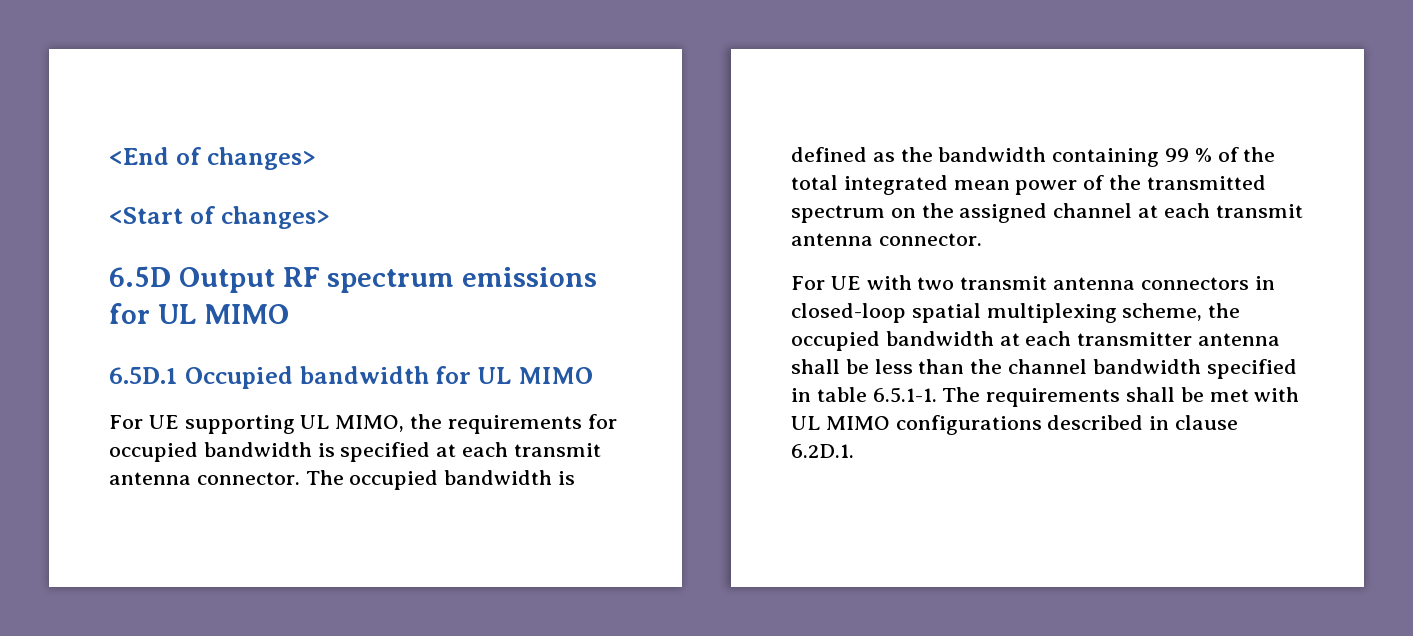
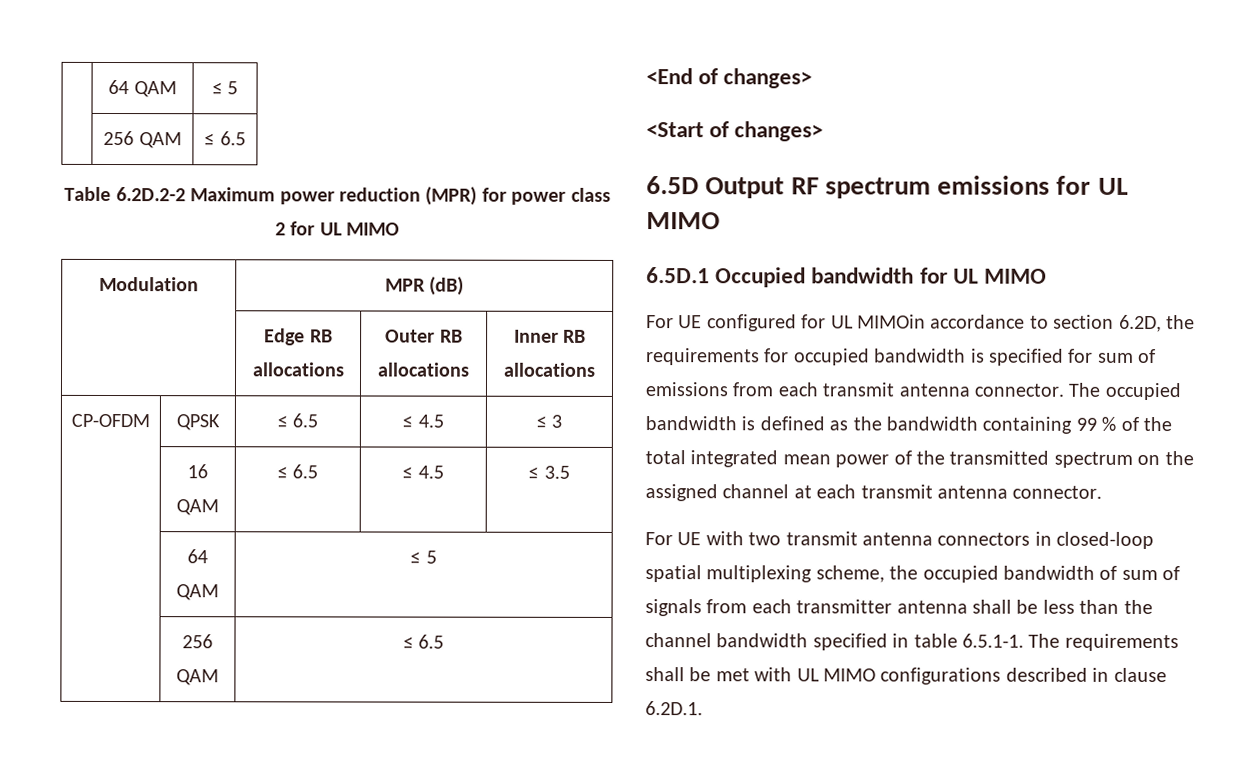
(109, 156) none -> [108,79,177,98] [211,81,239,95] [103,130,182,149] [204,131,246,146] [64,186,611,206] [274,221,401,236] [99,276,199,292] [384,276,465,296] [264,328,333,346] [252,362,345,377] [385,329,463,343] [377,362,470,377] [513,329,587,343] [503,362,596,377] [71,413,150,428] [176,414,220,431] [276,413,319,428] [402,414,444,428] [535,414,563,428] [187,464,208,479] [176,499,219,516] [276,464,319,479] [402,465,444,479] [528,465,570,479] [187,549,208,564] [176,584,219,601] [410,550,437,564] [182,634,213,649] [176,669,219,686] [402,634,445,649] | 64 QAM | ≤ 5 // | 256 QAM | ≤ 6.5 // Table 6.2D.2-2 Maximum power reduction (MPR) for power class 2 for UL MIMO // Modulation | MPR (dB) // | Edge RB allocations | Outer RB allocations | Inner RB allocations // CP-OFDM | QPSK | ≤ 6.5 | ≤ 4.5 | ≤ 3 // | 16 QAM | ≤ 6.5 | ≤ 4.5 | ≤ 3.5 // | 64 QAM | ≤ 5 // | 256 QAM | ≤ 6.5 //
[184,415,405,434] supporting UL MIMO, -> [706,314,1162,333] configured for UL MIMOin accordance to section 6.2D,
[436,444,457,457] at -> [1068,348,1157,364] [645,382,774,397] for sum of emissions from
[999,333,1020,346] at -> [1099,565,1181,581] [645,599,748,617] of sum of signals from

